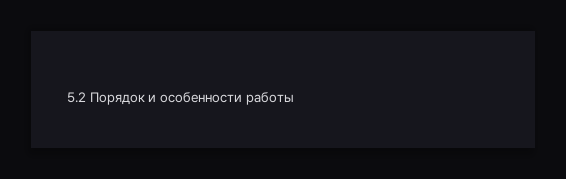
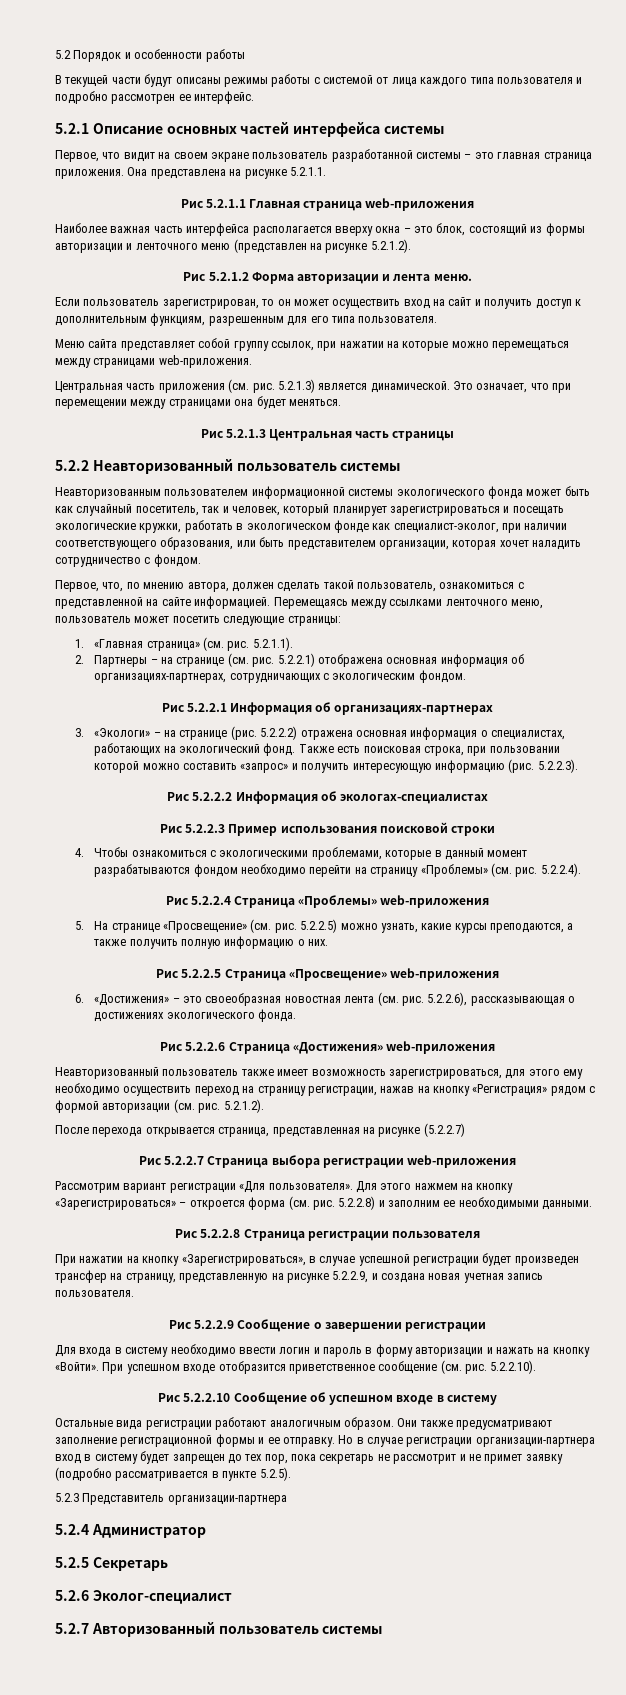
(294, 98) none -> [55,74,583,87] [55,91,255,104] [55,122,444,137] [55,149,592,162] [55,167,326,179] [180,198,475,211] [55,223,585,236] [55,239,411,253] [183,272,472,284] [55,297,581,309] [55,313,438,326] [55,338,570,351] [55,355,252,368] [55,379,572,393] [55,396,341,409] [200,429,455,441] [55,459,401,474] [55,486,590,499] [55,504,564,516] [55,520,568,533] [55,537,581,550] [55,554,201,567] [55,580,524,592] [55,596,543,609] [55,616,341,626] [74,637,293,651] [74,653,525,667] [94,670,466,683] [161,702,494,715] [74,726,566,740] [94,743,560,756] [94,759,578,773] [167,791,488,804] [159,822,496,836] [74,847,528,860] [94,863,581,877] [165,895,490,908] [74,919,574,933] [94,936,329,949] [156,968,499,981] [74,992,576,1006] [94,1009,297,1022] [160,1041,495,1054] [55,1067,583,1079] [55,1083,596,1096] [55,1099,264,1113] [55,1123,465,1137] [138,1155,517,1168] [55,1181,514,1193] [55,1196,593,1210] [175,1229,480,1241] [55,1253,579,1266] [55,1270,544,1283] [55,1290,134,1297] [168,1319,487,1332] [55,1344,590,1357] [55,1360,537,1374] [158,1392,497,1405] [55,1417,552,1430] [55,1434,595,1447] [55,1451,563,1464] [55,1467,291,1481] [55,1493,287,1505] [55,1524,206,1538] [55,1557,168,1571] [55,1590,232,1604] [55,1622,383,1637] // В текущей части будут описаны режимы работы с системой от лица каждого типа пользователя и подробно рассмотрен ее интерфейс. // 5.2.1 Описание основных частей интерфейса системы // Первое, что видит на своем экране пользователь разработанной системы – это главная страница приложения. Она представлена на рисунке 5.2.1.1. // Рис 5.2.1.1 Главная страница web-приложения // Наиболее важная часть интерфейса располагается вверху окна – это блок, состоящий из формы авторизации и ленточного меню (представлен на рисунке 5.2.1.2). // Рис 5.2.1.2 Форма авторизации и лента меню. // Если пользователь зарегистрирован, то он может осуществить вход на сайт и получить доступ к дополнительным функциям, разрешенным для его типа пользователя. // Меню сайта представляет собой группу ссылок, при нажатии на которые можно перемещаться между страницами web-приложения. // Центральная часть приложения (см. рис. 5.2.1.3) является динамической. Это означает, что при перемещении между страницами она будет меняться. // Рис 5.2.1.3 Центральная часть страницы // 5.2.2 Неавторизованный пользователь системы // Неавторизованным пользователем информационной системы экологического фонда может быть как случайный посетитель, так и человек, который планирует зарегистрироваться и посещать экологические кружки, работать в экологическом фонде как специалист-эколог, при наличии соответствующего образования, или быть представителем организации, которая хочет наладить сотрудничество с фондом. // Первое, что, по мнению автора, должен сделать такой пользователь, ознакомиться с представленной на сайте информацией. Перемещаясь между ссылками ленточного меню, пользователь может посетить следующие страницы: // 1. «Главная страница» (см. рис. 5.2.1.1). // 2. Партнеры – на странице (см. рис. 5.2.2.1) отображена основная информация об организациях-партнерах, сотрудничающих с экологическим фондом. // Рис 5.2.2.1 Информация об организациях-партнерах // 3. «Экологи» – на странице (рис. 5.2.2.2) отражена основная информация о специалистах, работающих на экологический фонд. Также есть поисковая строка, при пользовании которой можно составить «запрос» и получить интересующую информацию (рис. 5.2.2.3). // Рис 5.2.2.2 Информация об экологах-специалистах // Рис 5.2.2.3 Пример использования поисковой строки // 4. Чтобы ознакомиться с экологическими проблемами, которые в данный момент разрабатываются фондом необходимо перейти на страницу «Проблемы» (см. рис. 5.2.2.4). // Рис 5.2.2.4 Страница «Проблемы» web-приложения // 5. На странице «Просвещение» (см. рис. 5.2.2.5) можно узнать, какие курсы преподаются, а также получить полную информацию о них. // Рис 5.2.2.5 Страница «Просвещение» web-приложения // 6. «Достижения» – это своеобразная новостная лента (см. рис. 5.2.2.6), рассказывающая о достижениях экологического фонда. // Рис 5.2.2.6 Страница «Достижения» web-приложения // Неавторизованный пользователь также имеет возможность зарегистрироваться, для этого ему необходимо осуществить переход на страницу регистрации, нажав на кнопку «Регистрация» рядом с формой авторизации (см. рис. 5.2.1.2). // После перехода открывается страница, представленная на рисунке (5.2.2.7) // Рис 5.2.2.7 Страница выбора регистрации web-приложения // Рассмотрим вариант регистрации «Для пользователя». Для этого нажмем на кнопку «Зарегистрироваться» – откроется форма (см. рис. 5.2.2.8) и заполним ее необходимыми данными. // Рис 5.2.2.8 Страница регистрации пользователя // При нажатии на кнопку «Зарегистрироваться», в случае успешной регистрации будет произведен трансфер на страницу, представленную на рисунке 5.2.2.9, и создана новая учетная запись пользователя. // Рис 5.2.2.9 Сообщение о завершении регистрации // Для входа в систему необходимо ввести логин и пароль в форму авторизации и нажать на кнопку «Войти». При успешном входе отобразится приветственное сообщение (см. рис. 5.2.2.10). // Рис 5.2.2.10 Сообщение об успешном входе в систему // Остальные вида регистрации работают аналогичным образом. Они также предусматривают заполнение регистрационной формы и ее отправку. Но в случае регистрации организации-партнера вход в систему будет запрещен до тех пор, пока секретарь не рассмотрит и не примет заявку (подробно рассматривается в пункте 5.2.5). // 5.2.3 Представитель организации-партнера // 5.2.4 Администратор // 5.2.5 Секретарь // 5.2.6 Эколог-специалист // 5.2.7 Авторизованный пользователь системы

